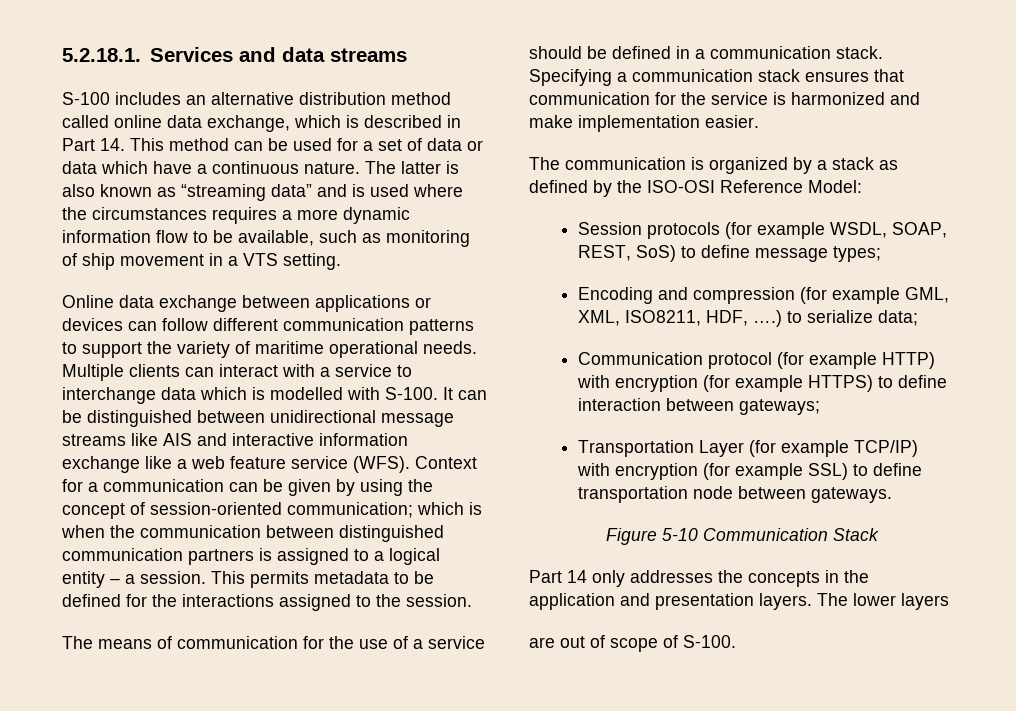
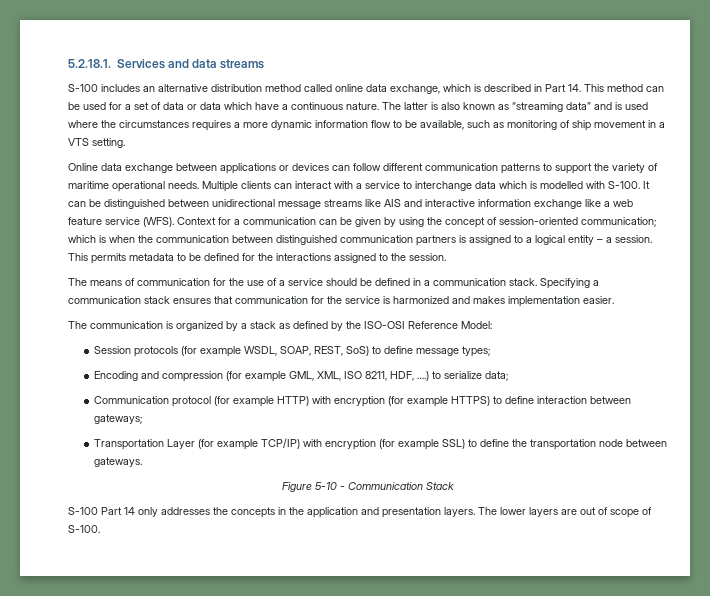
[529,115,573,128] make -> [473,296,505,304] makes
[625,310,702,326] ISO8211, -> [343,371,387,381] ISO 8211,
(923, 469) none -> [511,439,527,447] the
(698, 534) none -> [339,486,345,490] -
(879, 534) none -> [68,507,98,515] S-100
(949, 601) // -> (558, 512) none

